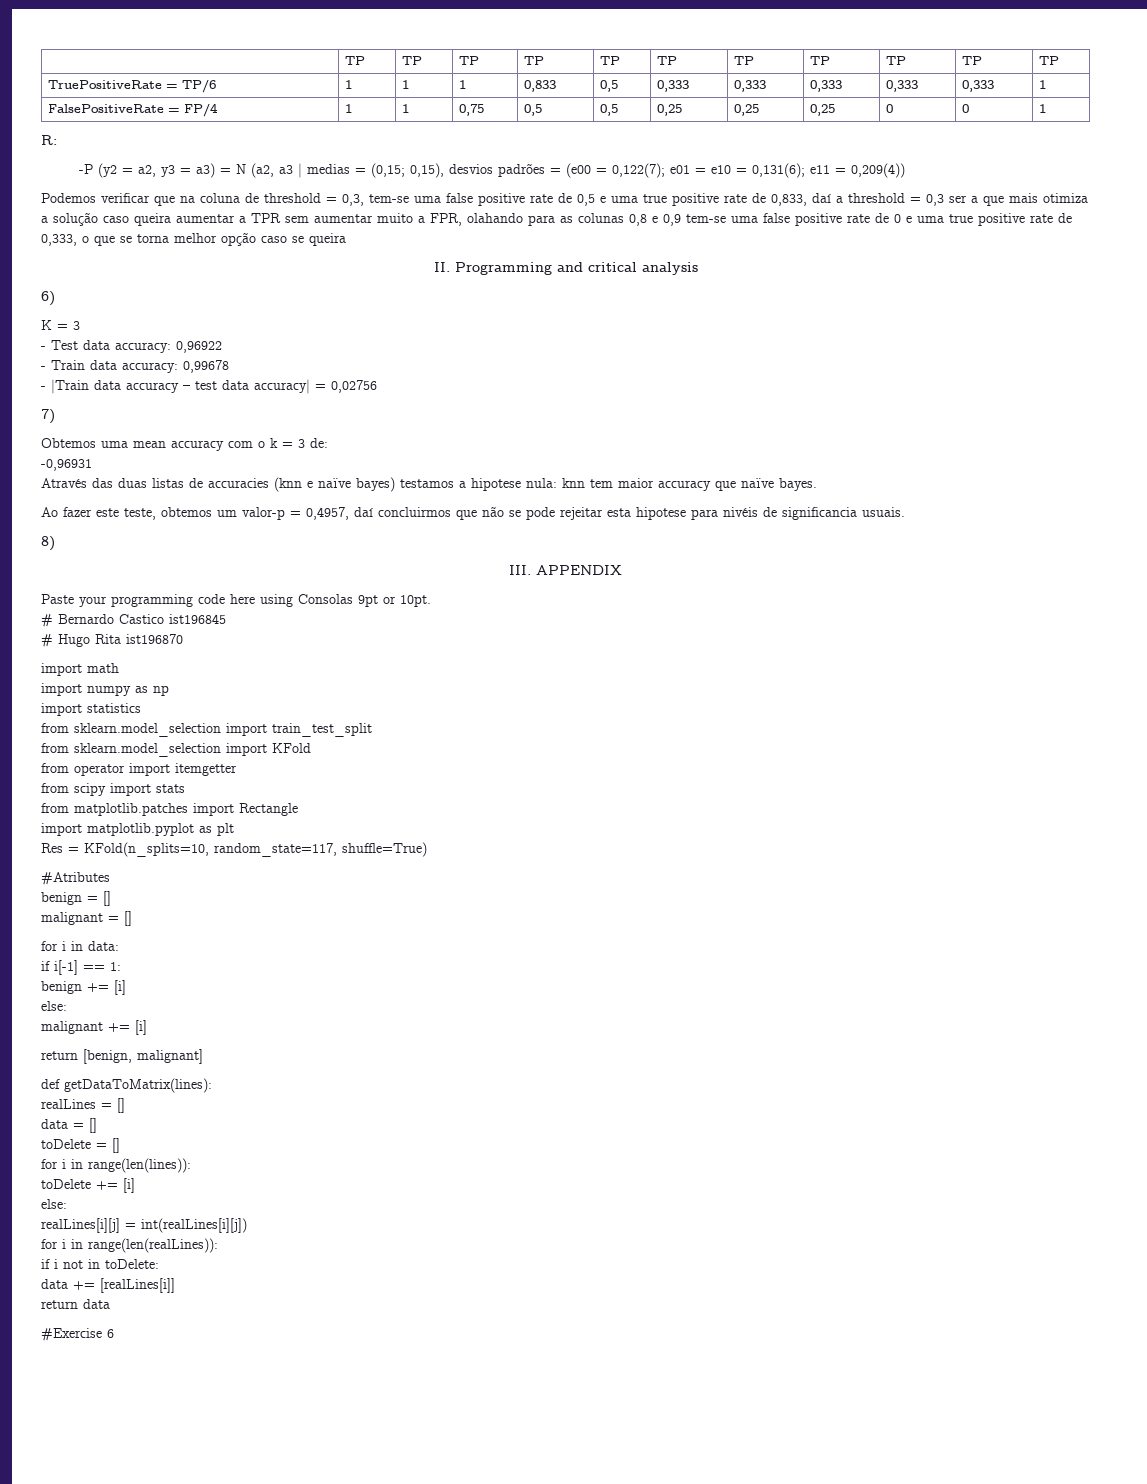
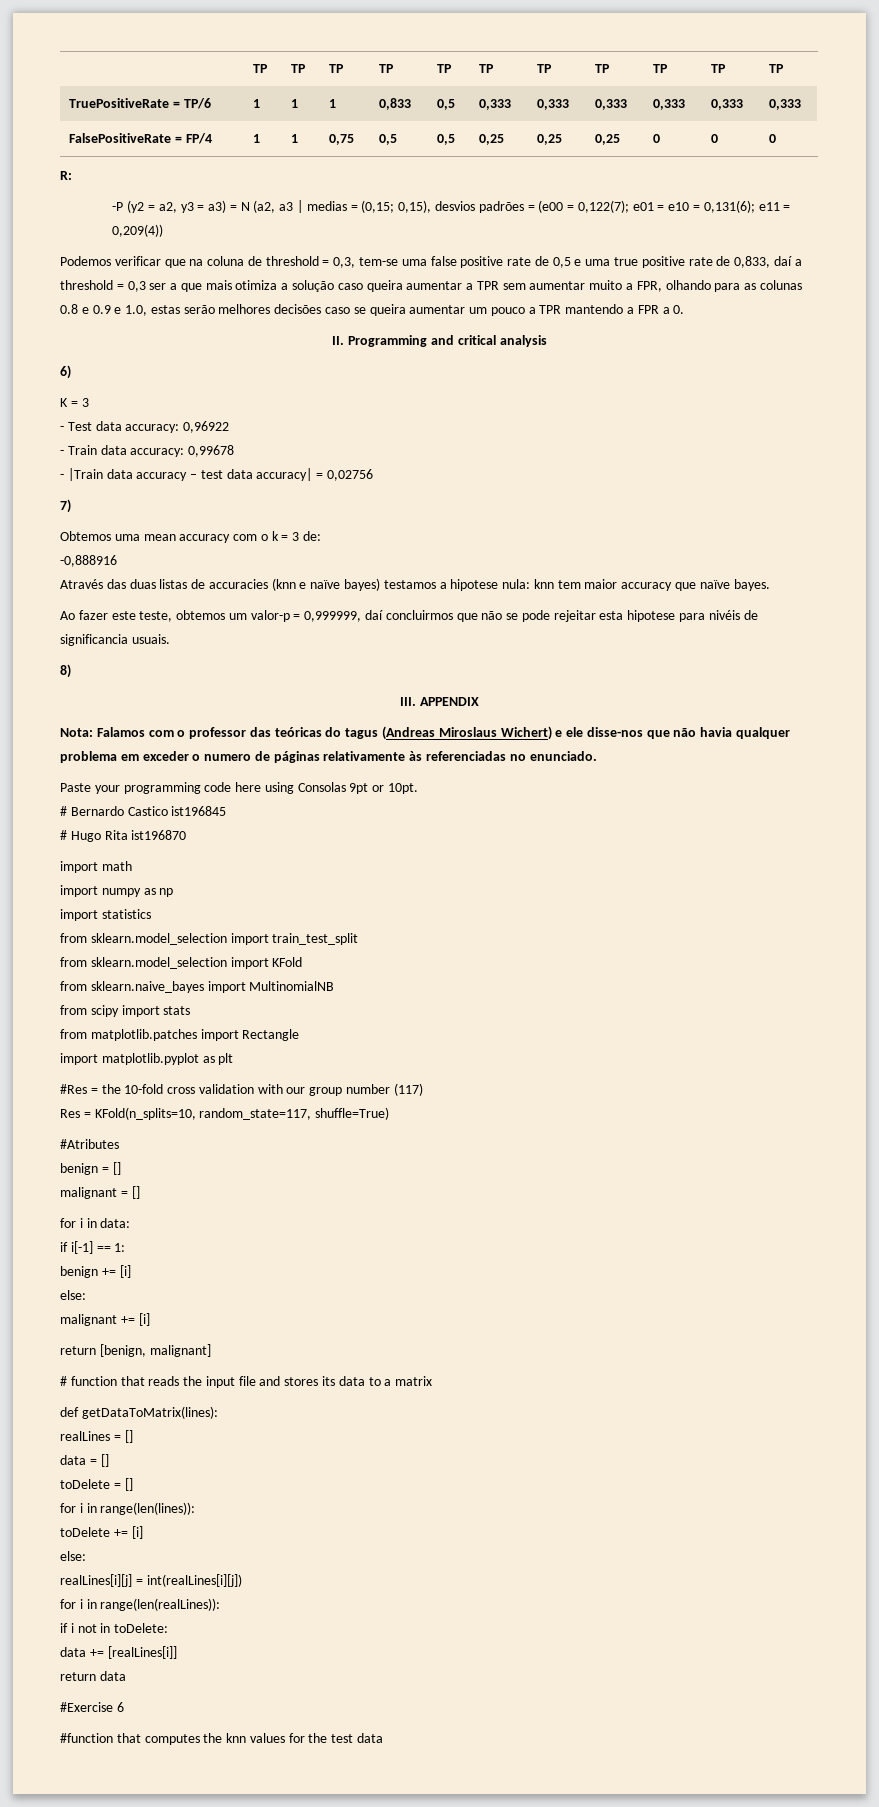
[1039,80,1047,89] 1 -> [769,99,802,110] 0,333
[1039,104,1047,113] 1 -> [769,134,777,143] 0
[467,213,523,223] olahando -> [665,280,711,290] olhando
[629,213,1072,226] [41,232,346,246] 0,8 e 0,9 tem-se uma false positive rate de 0 e uma true positive rate de 0,333, o que se torna melhor opção caso se queira -> [60,304,685,316] 0.8 e 0.9 e 1.0, estas serão melhores decisões caso se queira aumentar um pouco a TPR mantendo a FPR a 0.
[41,459,92,471] -0,96931 -> [60,555,117,567] -0,888916
[306,507,349,520] 0,4957, -> [304,611,362,622] 0,999999,
(622, 570) none -> [60,726,791,740] [60,751,597,763] // Nota: Falamos com o professor das teóricas do tagus (Andreas Miroslaus Wichert) e ele disse-nos que não havia qualquer problema em exceder o numero de páginas relativamente às referenciadas no enunciado.
[74,763,237,776] operator import itemgetter -> [90,981,335,993] sklearn.naive_bayes import MultinomialNB
(234, 829) none -> [60,1083,423,1096] // #Res = the 10-fold cross validation with our group number (117)
(203, 1056) none -> [60,1376,433,1388] // # function that reads the input file and stores its data to a matrix
(114, 1333) none -> [60,1733,384,1745] // #function that computes the knn values for the test data

